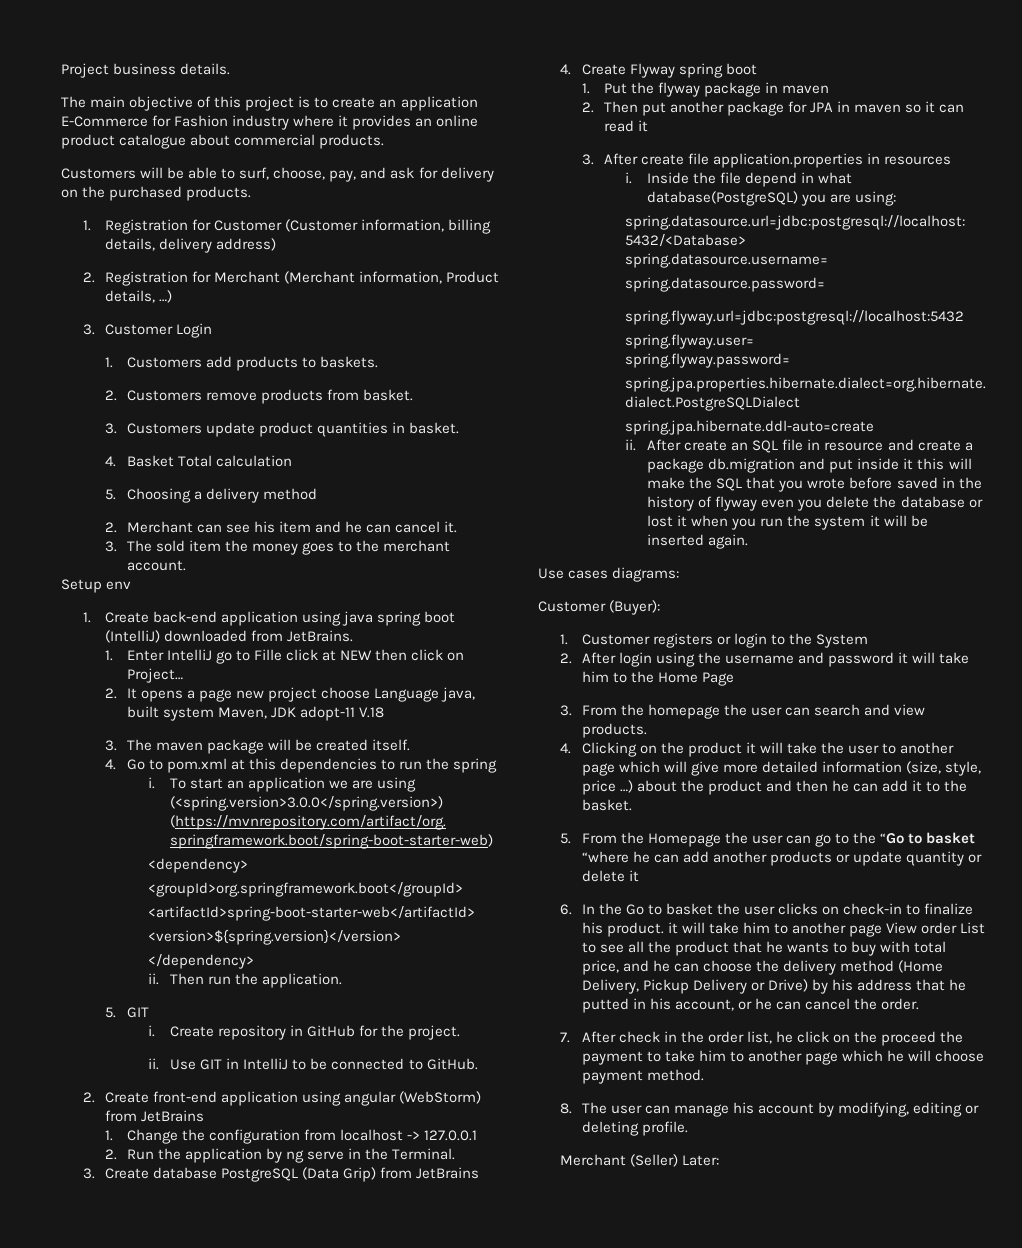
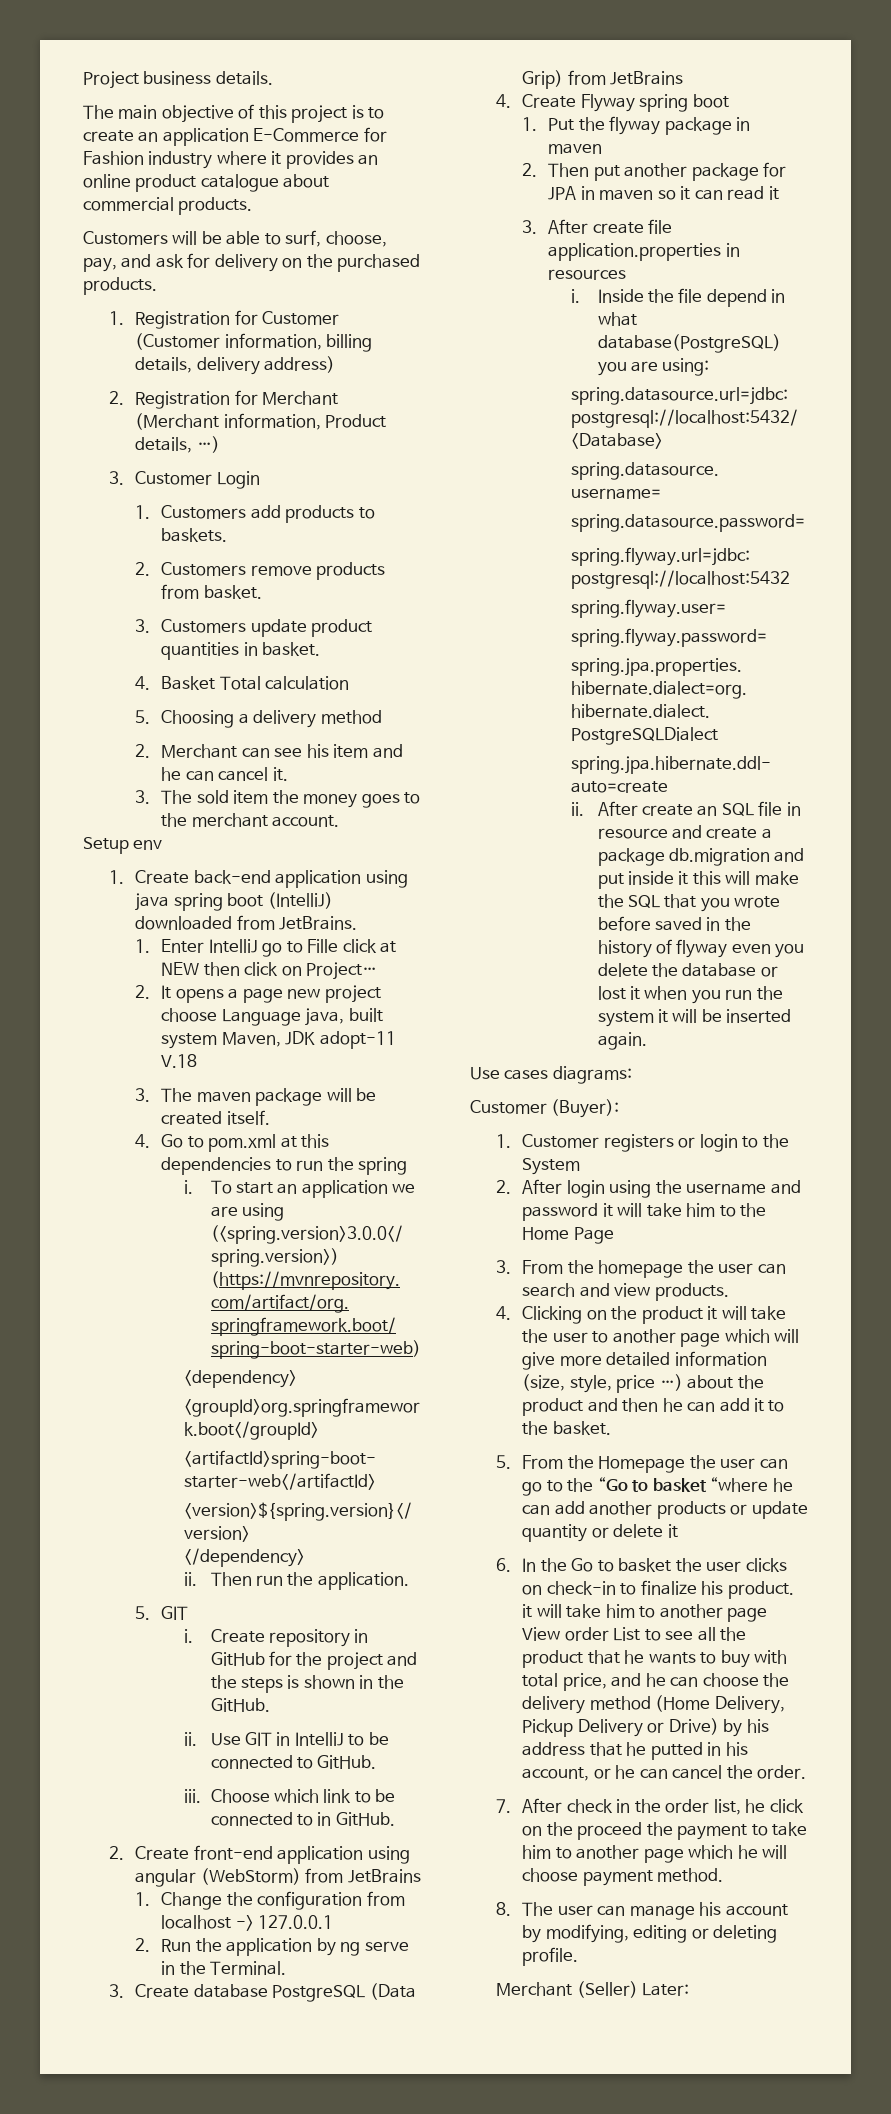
[408,1025,461,1040] project. -> [326,1652,418,1670] [210,1675,404,1693] [210,1698,270,1712] project and the steps is shown in the GitHub.
(478, 1064) none -> [184,1789,396,1803] [210,1812,395,1826] // iii. Choose which link to be connected to in GitHub.

